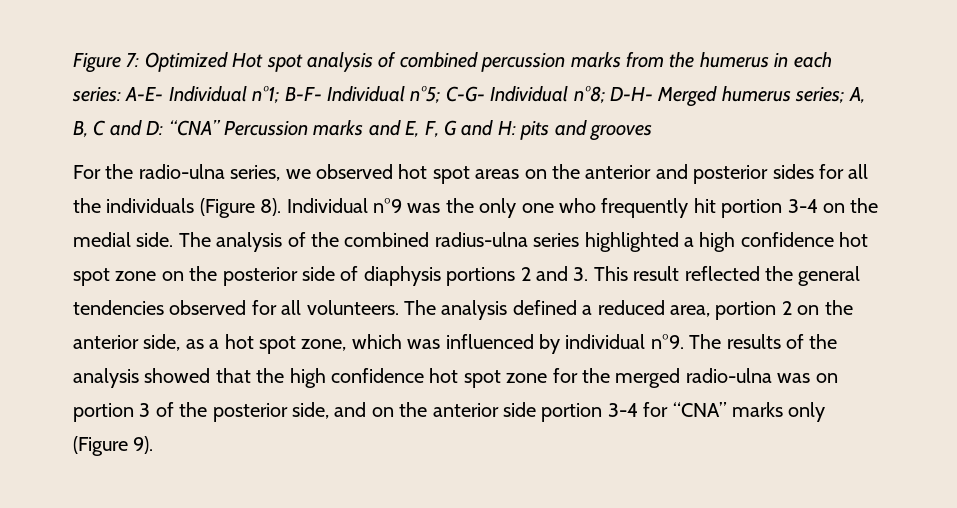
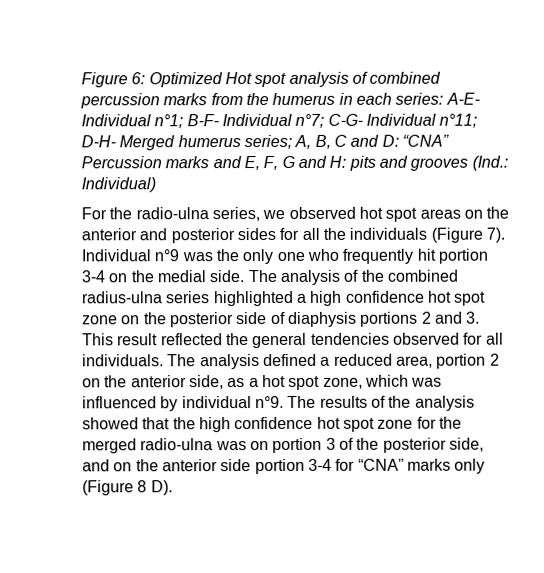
[126,53,140,67] 7: -> [131,72,146,85] 6:
[410,85,441,104] n°5; -> [295,113,325,128] n°7;
[573,85,605,104] n°8; -> [439,113,478,128] n°11;
(652, 132) none -> [471,155,508,171] [81,177,156,193] (Ind.: Individual)
[260,198,282,216] 8). -> [485,227,505,243] 7).
[306,300,399,315] volunteers. -> [82,354,164,367] individuals.
[133,436,154,454] 9). -> [137,480,173,496] 8 D).

